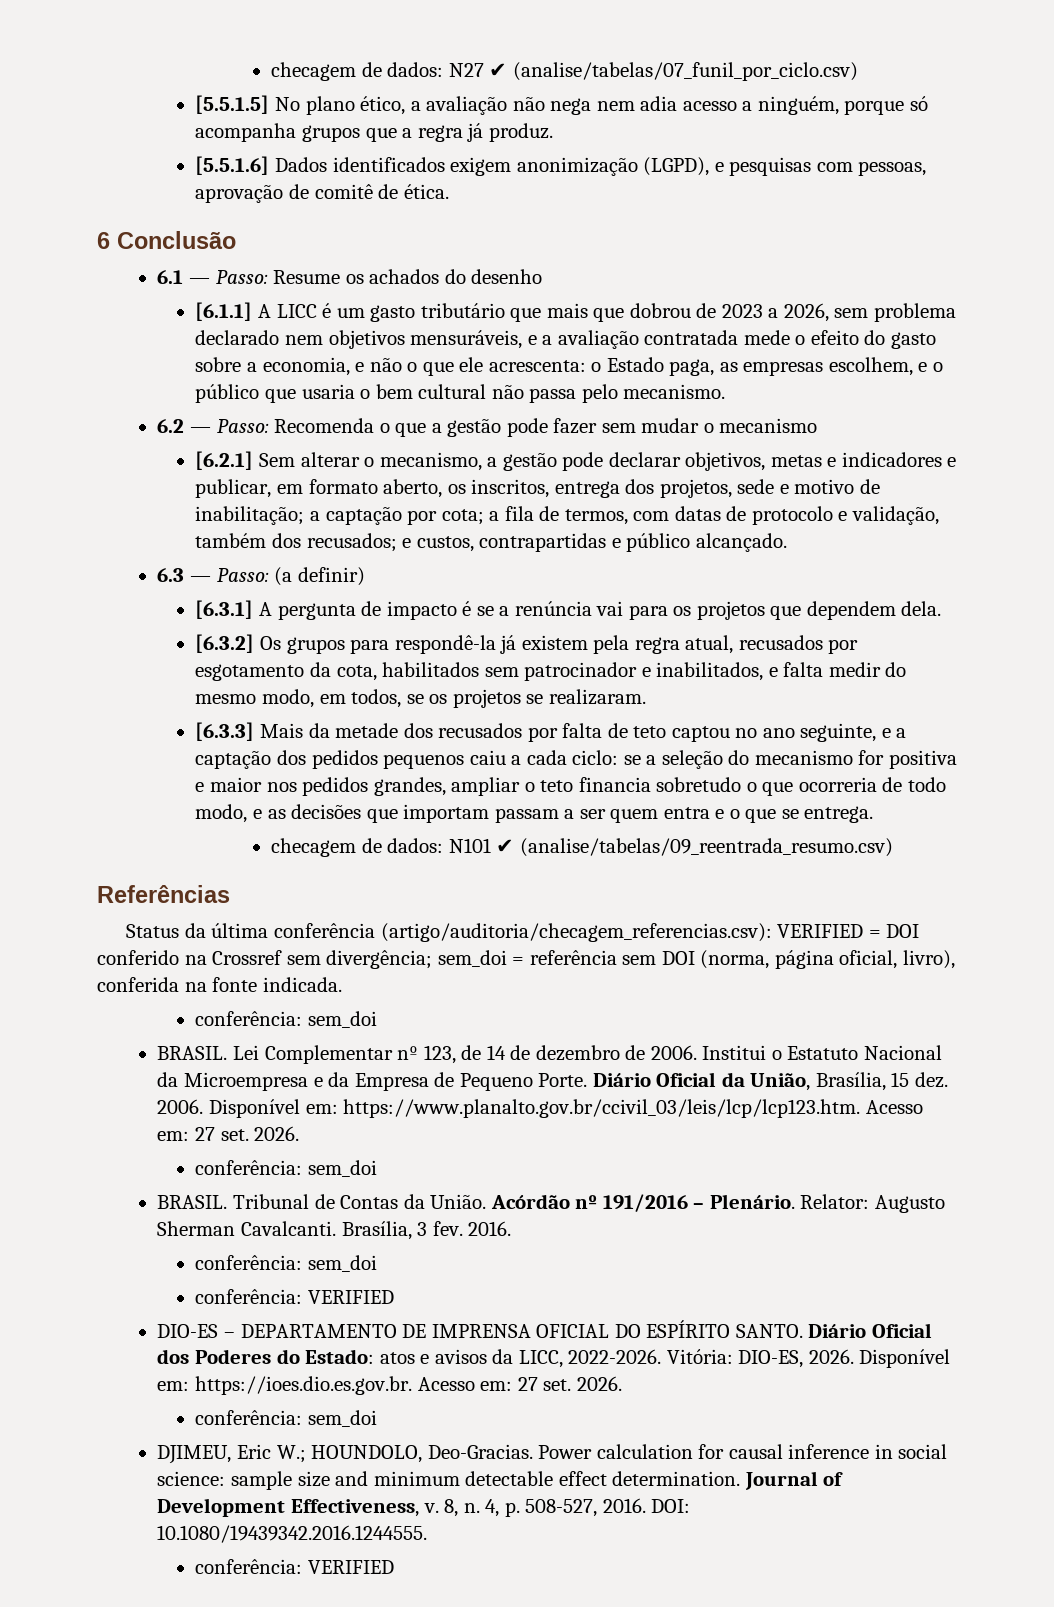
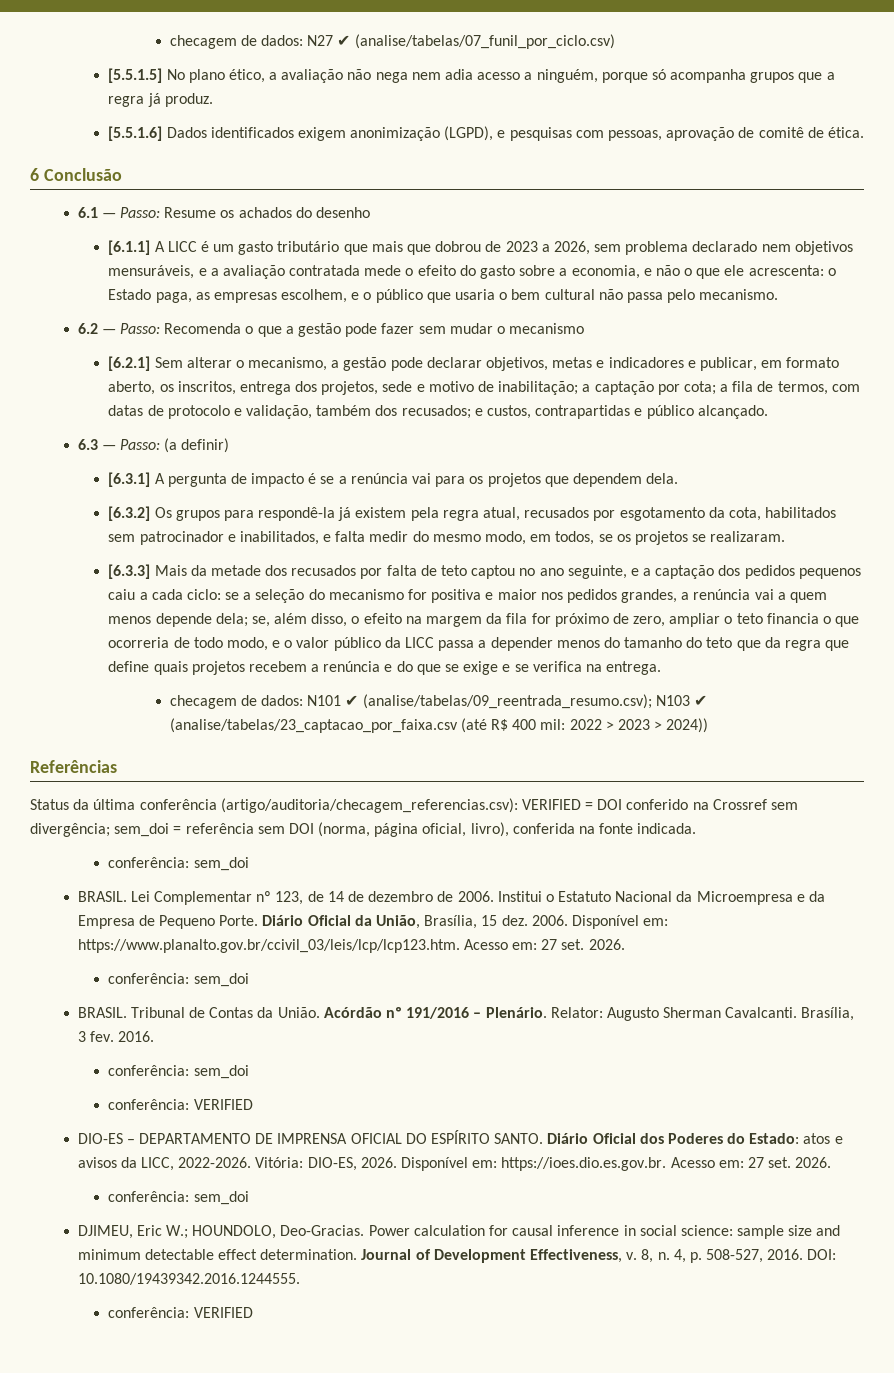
(446, 786) none -> [681,589,828,603] [108,613,666,627] a renúncia vai a quem menos depende dela; se, além disso, o efeito na margem da fila for próximo de zero,
[656,777,742,792] sobretudo -> (819, 618) none
[267,804,799,823] as decisões que importam passam a ser quem entra e o que se -> [284,637,850,651] [108,661,602,675] o valor público da LICC passa a depender menos do tamanho do teto que da regra que define quais projetos recebem a renúncia e do que se exige e se verifica na
[519,838,893,857] (analise/tabelas/09_reentrada_resumo.csv) -> [362,694,707,709] [169,718,709,733] (analise/tabelas/09_reentrada_resumo.csv); N103 ✔ (analise/tabelas/23_captacao_por_faixa.csv (até R$ 400 mil: 2022 > 2023 > 2024))

